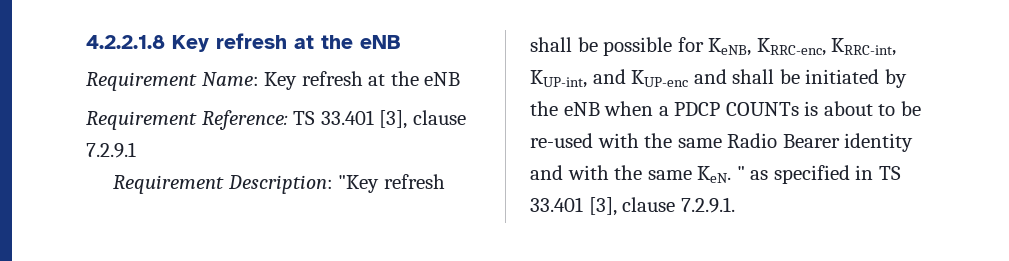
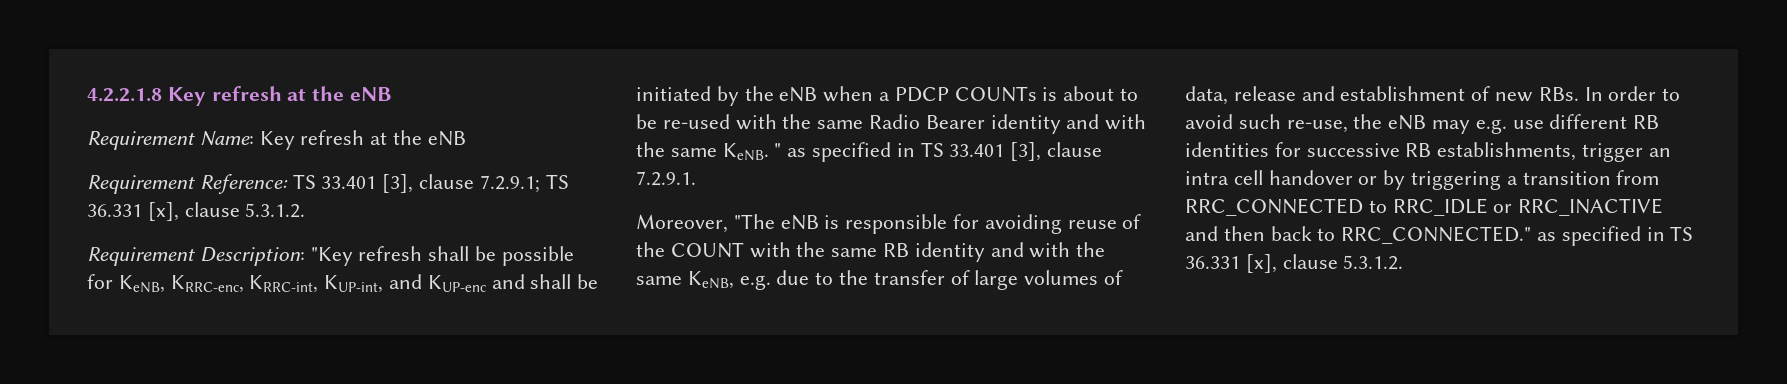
[86,142,136,158] 7.2.9.1 -> [479,174,569,193] [87,202,306,221] 7.2.9.1; TS 36.331 [x], clause 5.3.1.2.
[697,166,732,183] KeN. -> [722,143,769,161] KeNB.
(735, 205) none -> [636,214,1142,234] [636,242,1106,262] [636,270,1124,290] [1185,86,1681,105] [1185,114,1660,134] [1185,142,1671,162] [1185,170,1660,190] [1185,198,1664,216] [1185,226,1694,246] [1185,254,1404,273] // Moreover, "The eNB is responsible for avoiding reuse of the COUNT with the same RB identity and with the same KeNB, e.g. due to the transfer of large volumes of data, release and establishment of new RBs. In order to avoid such re-use, the eNB may e.g. use different RB identities for successive RB establishments, trigger an intra cell handover or by triggering a transition from RRC_CONNECTED to RRC_IDLE or RRC_INACTIVE and then back to RRC_CONNECTED." as specified in TS 36.331 [x], clause 5.3.1.2.

